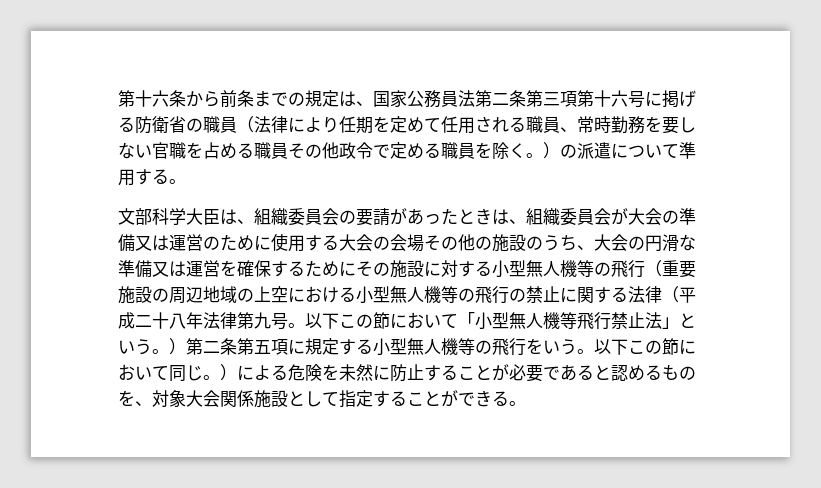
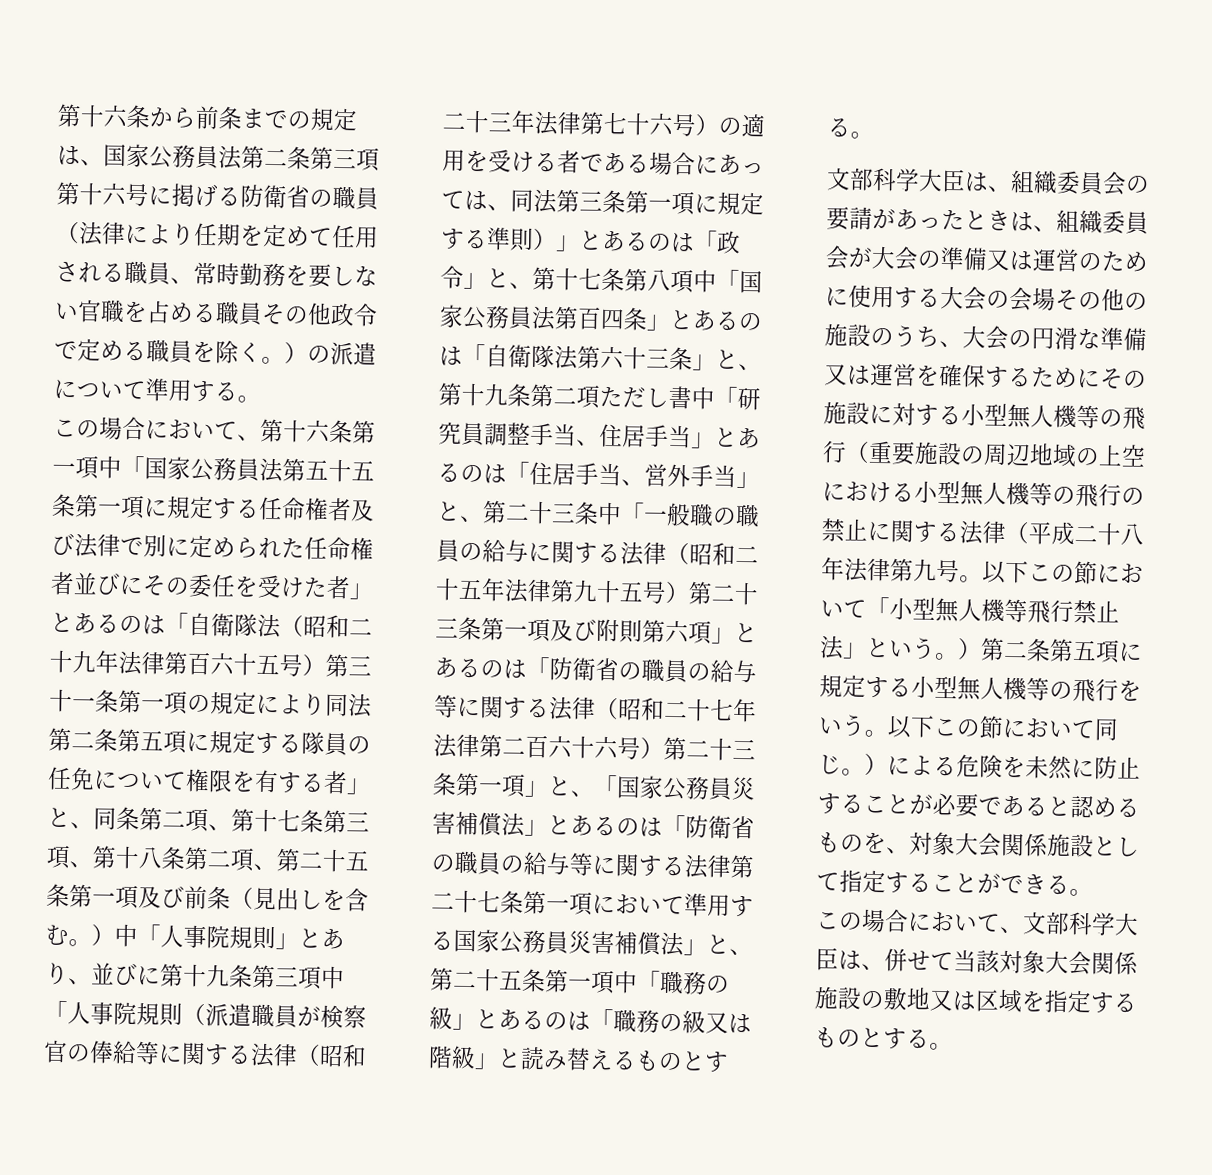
(186, 181) none -> [53,416,376,444] [52,455,375,483] [51,493,375,522] [51,532,374,561] [50,571,374,600] [50,612,373,639] [49,649,372,678] [49,688,372,718] [48,727,371,756] [47,766,371,795] [47,806,370,834] [46,844,370,873] [46,883,369,912] [45,923,345,950] [45,962,345,990] [44,1000,367,1029] [43,1039,367,1068] [442,109,766,138] [442,149,765,176] [441,188,764,216] [440,227,741,254] [440,265,763,294] [439,304,763,331] [439,343,762,371] [438,382,761,411] [438,421,761,449] [437,461,760,489] [436,500,760,528] [436,538,759,566] [435,577,759,606] [435,616,758,645] [434,656,757,683] [434,694,757,723] [433,733,756,761] [432,772,756,801] [432,811,755,840] [431,850,755,879] [431,889,754,918] [430,928,753,957] [430,967,730,995] [429,1006,752,1034] [428,1045,729,1073] [827,117,874,139] // この場合において、第十六条第一項中「国家公務員法第五十五条第一項に規定する任命権者及び法律で別に定められた任命権者並びにその委任を受けた者」とあるのは「自衛隊法（昭和二十九年法律第百六十五号）第三十一条第一項の規定により同法第二条第五項に規定する隊員の任免について権限を有する者」と、同条第二項、第十七条第三項、第十八条第二項、第二十五条第一項及び前条（見出しを含む。）中「人事院規則」とあり、並びに第十九条第三項中「人事院規則（派遣職員が検察官の俸給等に関する法律（昭和二十三年法律第七十六号）の適用を受ける者である場合にあっては、同法第三条第一項に規定する準則）」とあるのは「政令」と、第十七条第八項中「国家公務員法第百四条」とあるのは「自衛隊法第六十三条」と、第十九条第二項ただし書中「研究員調整手当、住居手当」とあるのは「住居手当、営外手当」と、第二十三条中「一般職の職員の給与に関する法律（昭和二十五年法律第九十五号）第二十三条第一項及び附則第六項」とあるのは「防衛省の職員の給与等に関する法律（昭和二十七年法律第二百六十六号）第二十三条第一項」と、「国家公務員災害補償法」とあるのは「防衛省の職員の給与等に関する法律第二十七条第一項において準用する国家公務員災害補償法」と、第二十五条第一項中「職務の級」とあるのは「職務の級又は階級」と読み替えるものとする。
(526, 403) none -> [815,908,1139,936] [815,947,1138,976] [814,986,1138,1014] [814,1027,953,1051] // この場合において、文部科学大臣は、併せて当該対象大会関係施設の敷地又は区域を指定するものとする。

